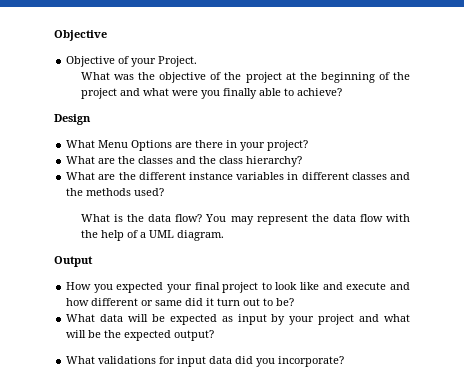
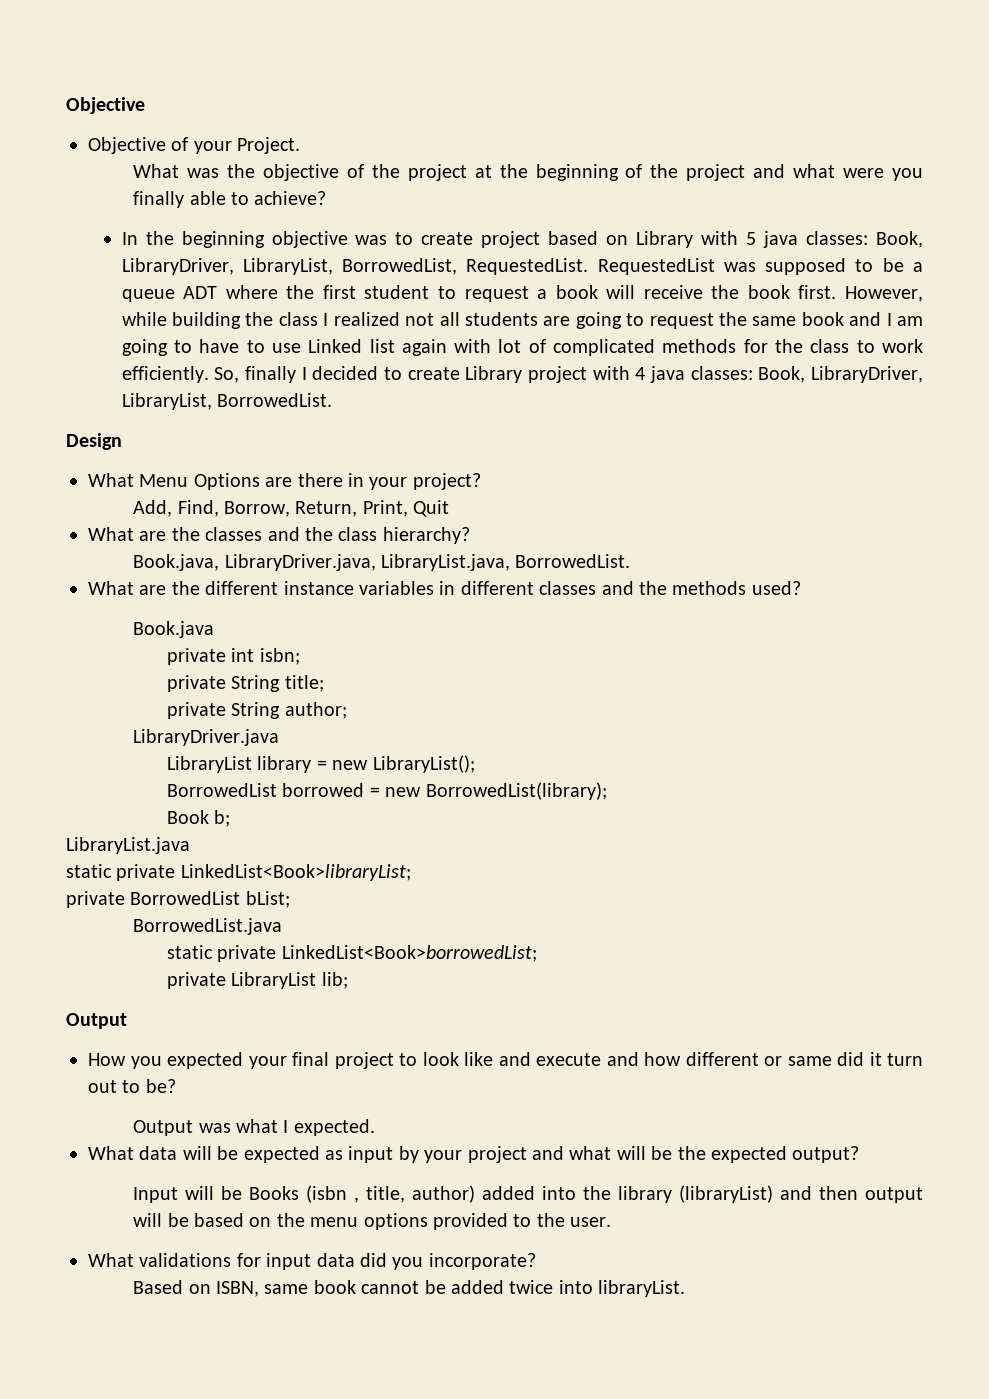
(342, 92) none -> [121,231,923,248] [121,258,923,275] [121,285,923,302] [121,312,924,329] [121,339,924,356] [121,366,924,383] [121,393,333,410] // In the beginning objective was to create project based on Library with 5 java classes: Book, LibraryDriver, LibraryList, BorrowedList, RequestedList. RequestedList was supposed to be a queue ADT where the first student to request a book will receive the book first. However, while building the class I realized not all students are going to request the same book and I am going to have to use Linked list again with lot of complicated methods for the class to work efficiently. So, finally I decided to create Library project with 4 java classes: Book, LibraryDriver, LibraryList, BorrowedList.
(309, 145) none -> [133,500,450,517] // Add, Find, Borrow, Return, Print, Quit
(303, 161) none -> [133,554,631,571] // Book.java, LibraryDriver.java, LibraryList.java, BorrowedList.
[80,214,410,225] [80,230,224,241] What is the data flow? You may represent the data flow with the help of a UML diagram. -> [133,621,215,638] [166,648,300,665] [166,675,324,692] [166,702,347,719] [133,729,280,746] [166,755,475,773] [166,782,607,800] [166,810,231,827] [66,837,190,854] [66,864,411,881] [66,891,290,908] [133,918,283,935] [166,945,537,962] [166,972,348,989] Book.java // private int isbn; // private String title; // private String author; // LibraryDriver.java // LibraryList library = new LibraryList(); // BorrowedList borrowed = new BorrowedList(library); // Book b; // LibraryList.java // static private LinkedList<Book>libraryList; // private BorrowedList bList; // BorrowedList.java // static private LinkedList<Book>borrowedList; // private LibraryList lib;
(295, 302) none -> [133,1119,375,1136] // Output was what I expected.
(215, 335) none -> [133,1185,923,1203] [133,1213,612,1230] // Input will be Books (isbn , title, author) added into the library (libraryList) and then output will be based on the menu options provided to the user.
(345, 361) none -> [133,1280,686,1297] // Based on ISBN, same book cannot be added twice into libraryList.

